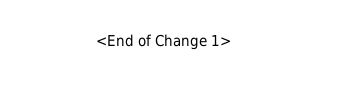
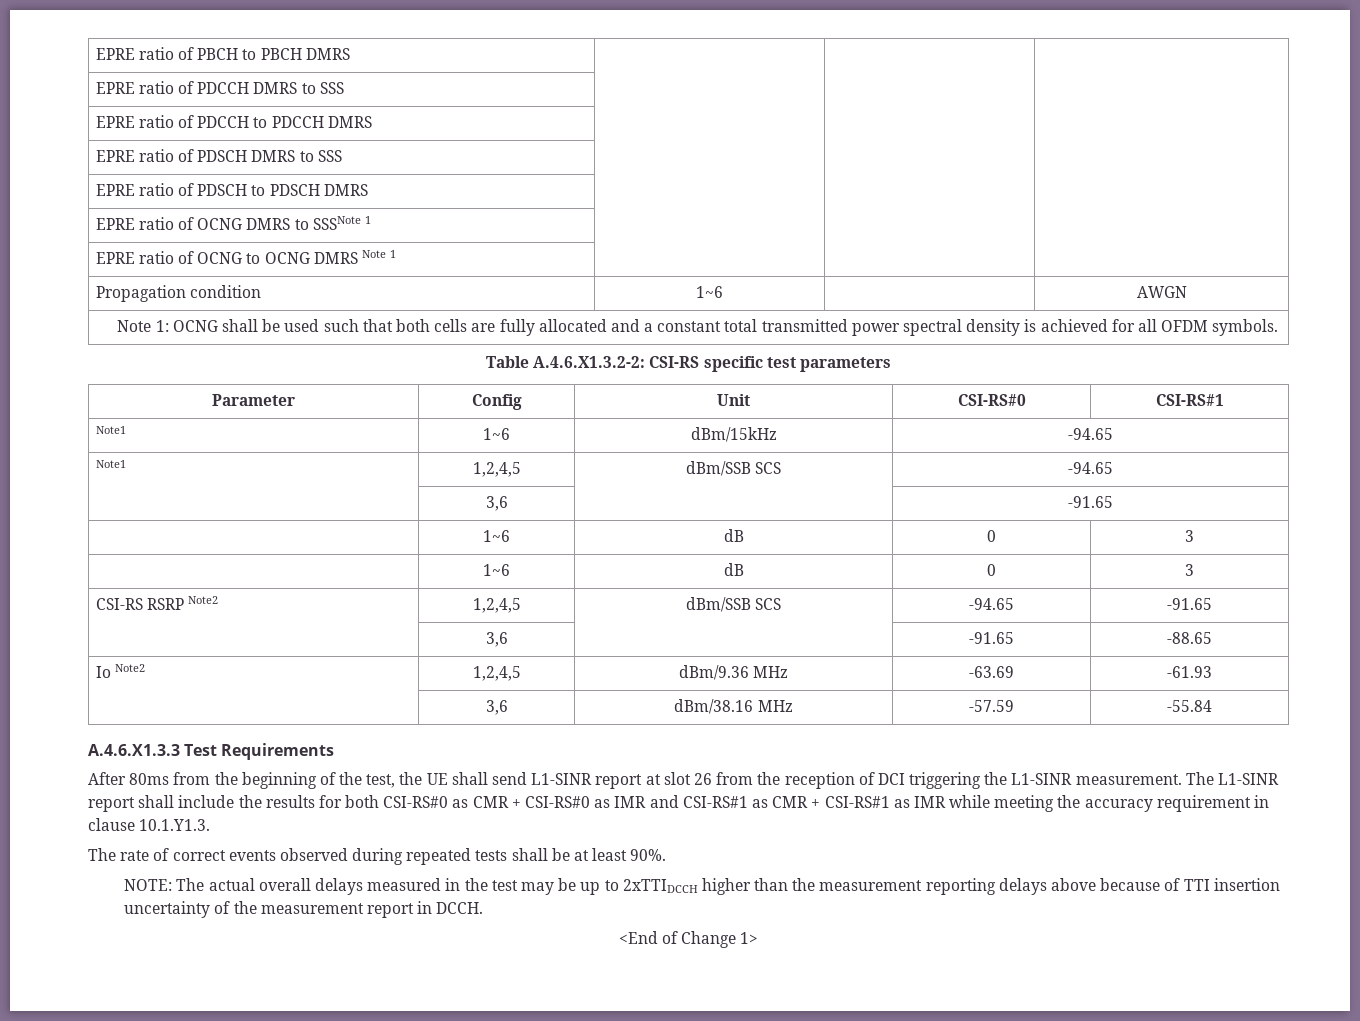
(95, 40) none -> [95,47,350,60] [95,81,344,94] [95,115,372,128] [95,149,342,162] [95,183,368,196] [95,216,371,230] [95,250,397,264] [95,285,261,302] [696,286,723,298] [1136,286,1187,298] [117,319,1279,336] [486,356,891,372] [212,394,295,406] [471,394,522,410] [717,394,750,406] [957,394,1026,406] [1155,394,1224,406] [95,426,126,434] [483,428,510,440] [690,427,777,442] [1068,428,1113,440] [95,460,126,468] [472,462,521,477] [685,461,782,476] [1068,462,1113,474] [485,496,508,511] [1068,496,1113,508] [483,530,510,542] [723,529,744,542] [987,530,996,542] [1185,530,1194,542] [483,564,510,576] [723,563,744,576] [987,564,996,576] [1185,564,1194,576] [95,596,219,610] [472,598,521,613] [685,597,782,612] [969,598,1014,610] [1167,598,1212,610] [485,632,508,647] [969,632,1014,644] [1167,632,1212,644] [95,664,145,678] [472,666,521,681] [678,665,789,680] [969,666,1014,678] [1167,666,1212,678] [485,700,508,715] [674,699,793,714] [969,700,1014,712] [1167,700,1212,712] [88,743,335,760] [88,772,1279,789] [88,795,1269,812] [88,818,211,831] [88,848,667,865] [124,878,1280,895] [124,901,484,918] EPRE ratio of PBCH to PBCH DMRS | | | // EPRE ratio of PDCCH DMRS to SSS | | | // EPRE ratio of PDCCH to PDCCH DMRS | | | // EPRE ratio of PDSCH DMRS to SSS | | | // EPRE ratio of PDSCH to PDSCH DMRS | | | // EPRE ratio of OCNG DMRS to SSSNote 1 | | | // EPRE ratio of OCNG to OCNG DMRS Note 1 | | | // Propagation condition | 1~6 | | AWGN // Note 1: OCNG shall be used such that both cells are fully allocated and a constant total transmitted power spectral density is achieved for all OFDM symbols. // Table A.4.6.X1.3.2-2: CSI-RS specific test parameters // Parameter | Config | Unit | CSI-RS#0 | CSI-RS#1 // Note1 | 1~6 | dBm/15kHz | -94.65 // Note1 | 1,2,4,5 | dBm/SSB SCS | -94.65 // | 3,6 | | -91.65 // | 1~6 | dB | 0 | 3 // | 1~6 | dB | 0 | 3 // CSI-RS RSRP Note2 | 1,2,4,5 | dBm/SSB SCS | -94.65 | -91.65 // | 3,6 | | -91.65 | -88.65 // Io Note2 | 1,2,4,5 | dBm/9.36 MHz | -63.69 | -61.93 // | 3,6 | dBm/38.16 MHz | -57.59 | -55.84 // A.4.6.X1.3.3 Test Requirements // After 80ms from the beginning of the test, the UE shall send L1-SINR report at slot 26 from the reception of DCI triggering the L1-SINR measurement. The L1-SINR report shall include the results for both CSI-RS#0 as CMR + CSI-RS#0 as IMR and CSI-RS#1 as CMR + CSI-RS#1 as IMR while meeting the accuracy requirement in clause 10.1.Y1.3. // The rate of correct events observed during repeated tests shall be at least 90%. // NOTE: The actual overall delays measured in the test may be up to 2xTTIDCCH higher than the measurement reporting delays above because of TTI insertion uncertainty of the measurement report in DCCH. //

